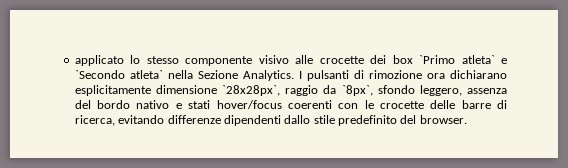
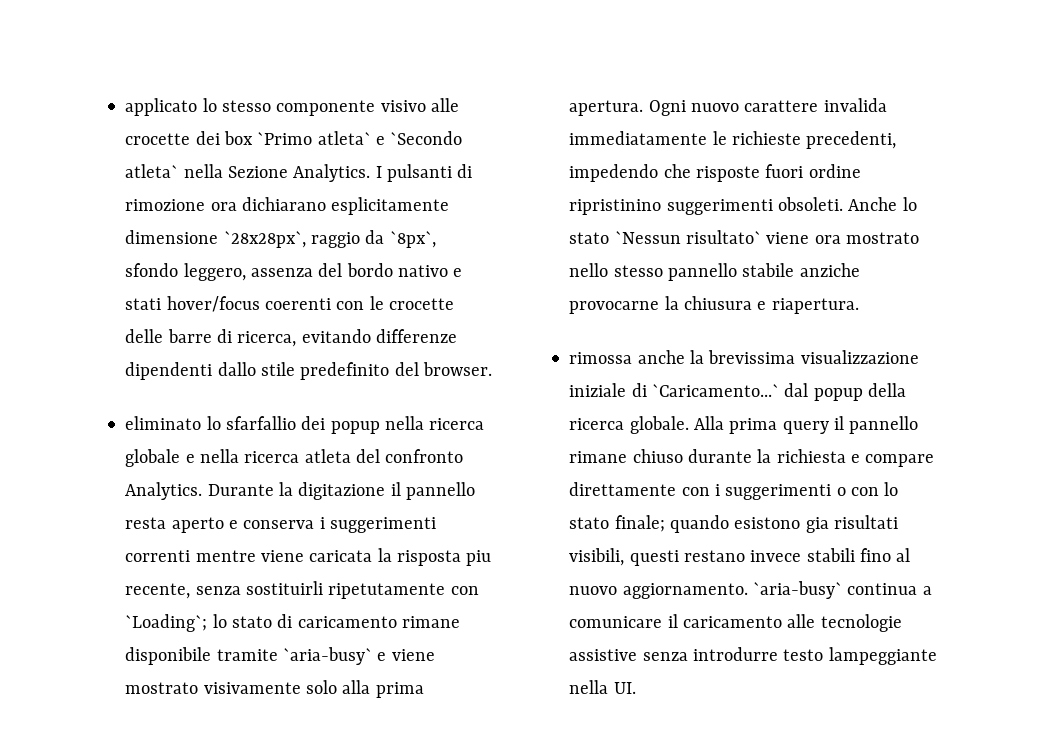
(467, 119) none -> [125,416,485,434] [125,449,464,467] [125,482,475,500] [125,517,436,533] [125,548,492,566] [125,581,479,599] [125,614,460,632] [125,647,435,665] [125,680,424,698] [569,98,887,116] [569,131,897,149] [569,164,861,182] [569,197,917,215] [569,230,919,244] [569,263,860,281] [569,296,859,314] [569,350,919,364] [569,383,906,401] [569,416,919,434] [569,449,935,467] [569,482,899,500] [569,515,898,533] [569,548,911,566] [569,581,932,599] [569,614,902,632] [569,647,937,665] [569,680,636,694] // eliminato lo sfarfallio dei popup nella ricerca globale e nella ricerca atleta del confronto Analytics. Durante la digitazione il pannello resta aperto e conserva i suggerimenti correnti mentre viene caricata la risposta piu recente, senza sostituirli ripetutamente con `Loading`; lo stato di caricamento rimane disponibile tramite `aria-busy` e viene mostrato visivamente solo alla prima apertura. Ogni nuovo carattere invalida immediatamente le richieste precedenti, impedendo che risposte fuori ordine ripristinino suggerimenti obsoleti. Anche lo stato `Nessun risultato` viene ora mostrato nello stesso pannello stabile anziche provocarne la chiusura e riapertura. // rimossa anche la brevissima visualizzazione iniziale di `Caricamento...` dal popup della ricerca globale. Alla prima query il pannello rimane chiuso durante la richiesta e compare direttamente con i suggerimenti o con lo stato finale; quando esistono gia risultati visibili, questi restano invece stabili fino al nuovo aggiornamento. `aria-busy` continua a comunicare il caricamento alle tecnologie assistive senza introdurre testo lampeggiante nella UI.

